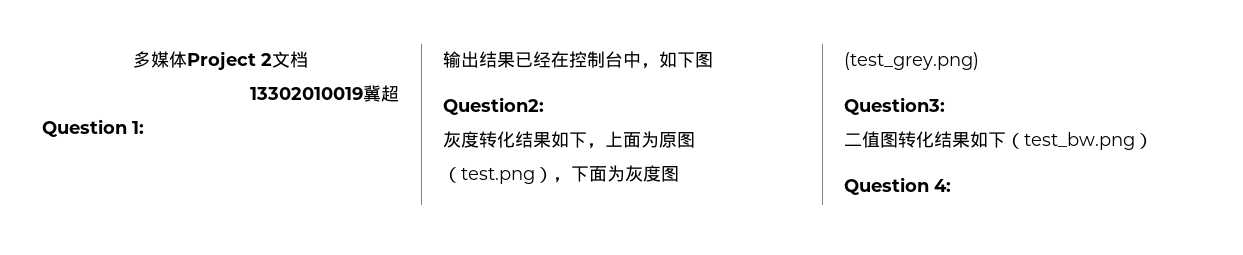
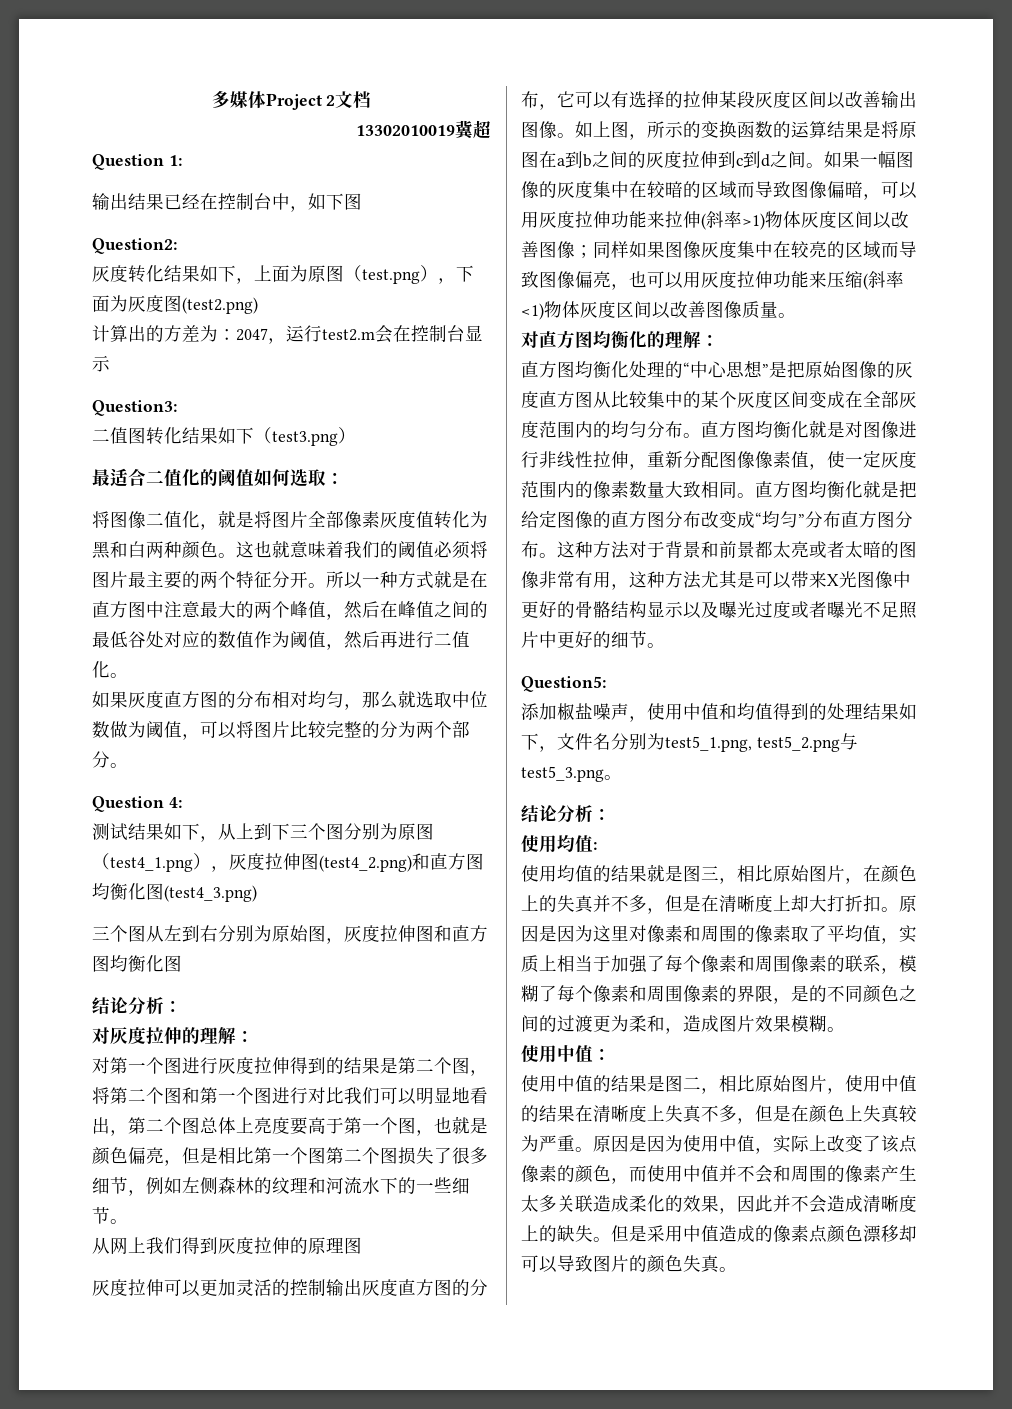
[844,52,979,70] (test_grey.png) -> [182,297,258,314] [92,325,483,344] [92,355,110,372] (test2.png) // 计算出的方差为：2047，运行test2.m会在控制台显示
[1024,132,1135,150] test_bw.png -> [272,431,338,446] test3.png
[844,177,951,195] Question 4: -> [92,468,344,487] [92,510,488,530] [92,540,488,559] [92,570,488,589] [92,601,488,620] [92,631,470,650] [92,661,128,678] [92,690,488,710] [92,720,470,740] [92,751,128,768] [92,796,182,812] [92,823,434,842] [92,853,484,872] [92,883,257,902] [92,925,488,944] [92,955,182,972] [92,997,182,1015] [92,1027,254,1044] [92,1057,488,1076] [92,1087,488,1105] [92,1116,488,1136] [92,1147,488,1166] [92,1177,470,1196] [92,1207,128,1224] [92,1237,362,1255] [92,1279,488,1297] [521,90,917,110] [521,121,917,140] [521,151,914,168] [521,181,917,200] [521,211,909,230] [521,241,917,259] [521,271,904,290] [521,301,796,320] [521,330,719,349] [521,360,913,379] [521,391,917,408] [521,420,917,439] [521,450,917,470] [521,480,917,499] [521,510,913,529] [521,541,917,559] [521,570,911,590] [521,601,917,619] [521,631,665,648] [521,676,606,692] [521,703,917,722] [521,733,858,752] [521,766,622,782] [521,805,611,823] [521,834,597,853] [521,864,917,884] [521,895,917,914] [521,925,917,944] [521,955,917,974] [521,985,917,1004] [521,1015,845,1034] [521,1045,611,1063] [521,1075,917,1094] [521,1105,917,1124] [521,1135,917,1154] [521,1165,917,1184] [521,1195,917,1214] [521,1225,917,1243] [521,1255,737,1273] 最适合二值化的阈值如何选取： // 将图像二值化，就是将图片全部像素灰度值转化为黑和白两种颜色。这也就意味着我们的阈值必须将图片最主要的两个特征分开。所以一种方式就是在直方图中注意最大的两个峰值，然后在峰值之间的最低谷处对应的数值作为阈值，然后再进行二值化。 // 如果灰度直方图的分布相对均匀，那么就选取中位数做为阈值，可以将图片比较完整的分为两个部分。 // Question 4: // 测试结果如下，从上到下三个图分别为原图（test4_1.png），灰度拉伸图(test4_2.png)和直方图均衡化图(test4_3.png) // 三个图从左到右分别为原始图，灰度拉伸图和直方图均衡化图 // 结论分析： // 对灰度拉伸的理解： // 对第一个图进行灰度拉伸得到的结果是第二个图，将第二个图和第一个图进行对比我们可以明显地看出，第二个图总体上亮度要高于第一个图，也就是颜色偏亮，但是相比第一个图第二个图损失了很多细节，例如左侧森林的纹理和河流水下的一些细节。 // 从网上我们得到灰度拉伸的原理图 // 灰度拉伸可以更加灵活的控制输出灰度直方图的分布，它可以有选择的拉伸某段灰度区间以改善输出图像。如上图，所示的变换函数的运算结果是将原图在a到b之间的灰度拉伸到c到d之间。如果一幅图像的灰度集中在较暗的区域而导致图像偏暗，可以用灰度拉伸功能来拉伸(斜率>1)物体灰度区间以改善图像；同样如果图像灰度集中在较亮的区域而导致图像偏亮，也可以用灰度拉伸功能来压缩(斜率<1)物体灰度区间以改善图像质量。 // 对直方图均衡化的理解： // 直方图均衡化处理的“中心思想”是把原始图像的灰度直方图从比较集中的某个灰度区间变成在全部灰度范围内的均匀分布。直方图均衡化就是对图像进行非线性拉伸，重新分配图像像素值，使一定灰度范围内的像素数量大致相同。直方图均衡化就是把给定图像的直方图分布改变成“均匀”分布直方图分布。这种方法对于背景和前景都太亮或者太暗的图像非常有用，这种方法尤其是可以带来X光图像中更好的骨骼结构显示以及曝光过度或者曝光不足照片中更好的细节。 // Question5: // 添加椒盐噪声，使用中值和均值得到的处理结果如下，文件名分别为test5_1.png, test5_2.png与test5_3.png。 // 结论分析： // 使用均值: // 使用均值的结果就是图三，相比原始图片，在颜色上的失真并不多，但是在清晰度上却大打折扣。原因是因为这里对像素和周围的像素取了平均值，实质上相当于加强了每个像素和周围像素的联系，模糊了每个像素和周围像素的界限，是的不同颜色之间的过渡更为柔和，造成图片效果模糊。 // 使用中值： // 使用中值的结果是图二，相比原始图片，使用中值的结果在清晰度上失真不多，但是在颜色上失真较为严重。原因是因为使用中值，实际上改变了该点像素的颜色，而使用中值并不会和周围的像素产生太多关联造成柔化的效果，因此并不会造成清晰度上的缺失。但是采用中值造成的像素点颜色漂移却可以导致图片的颜色失真。

